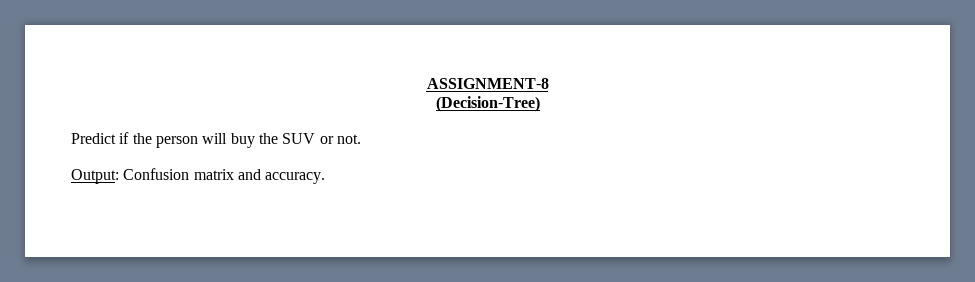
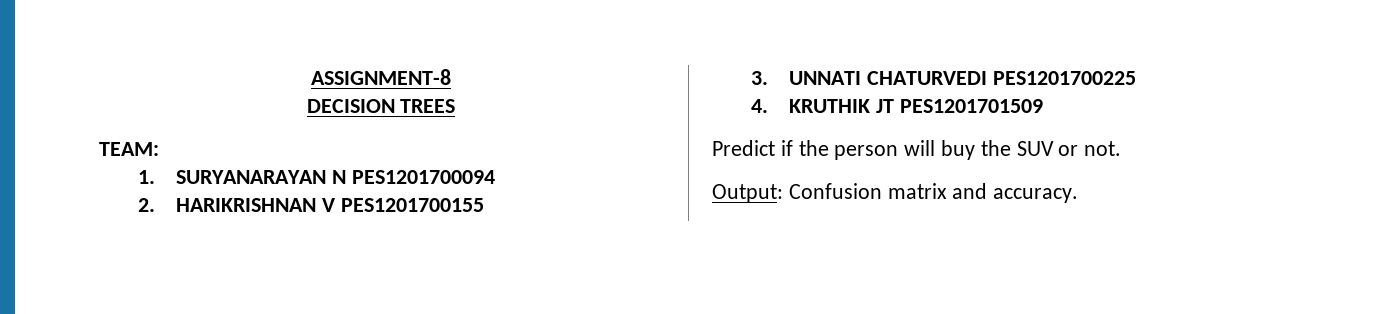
[435,96,540,112] (Decision-Tree) -> [306,99,456,113] [99,142,159,156] [137,170,496,184] [137,198,485,212] [750,71,1137,85] [750,99,1044,113] DECISION TREES // TEAM: // 1. SURYANARAYAN N PES1201700094 // 2. HARIKRISHNAN V PES1201700155 // 3. UNNATI CHATURVEDI PES1201700225 // 4. KRUTHIK JT PES1201701509

